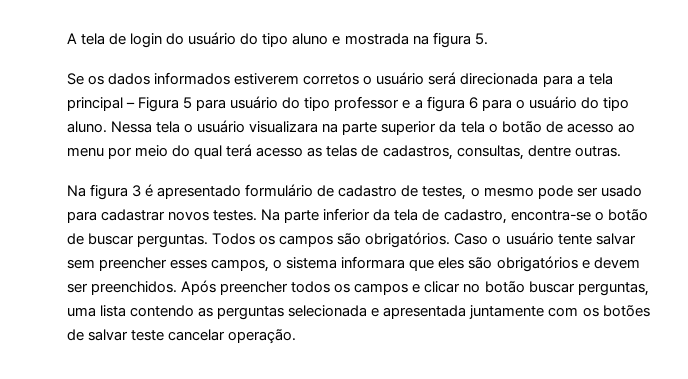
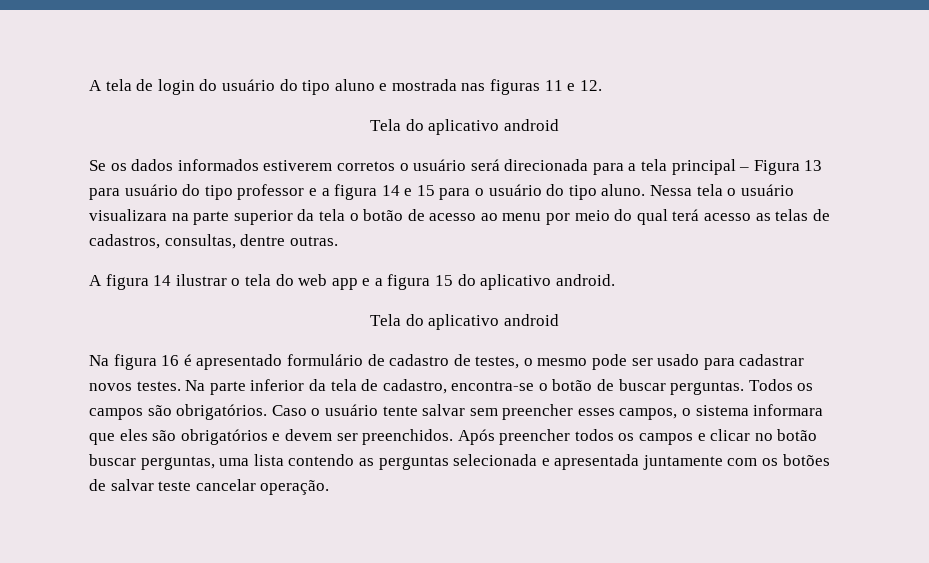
[412,32,488,48] na figura 5. -> [461,79,602,95] [370,119,559,135] nas figuras 11 e 12. // Tela do aplicativo android
[183,97,193,109] 5 -> [804,160,823,171] 13
[468,97,478,109] 6 -> [381,185,435,196] 14 e 15
(621, 151) none -> [89,274,615,290] [370,314,559,330] // A figura 14 ilustrar o tela do web app e a figura 15 do aplicativo android. // Tela do aplicativo android
[132,185,142,197] 3 -> [161,355,180,366] 16

